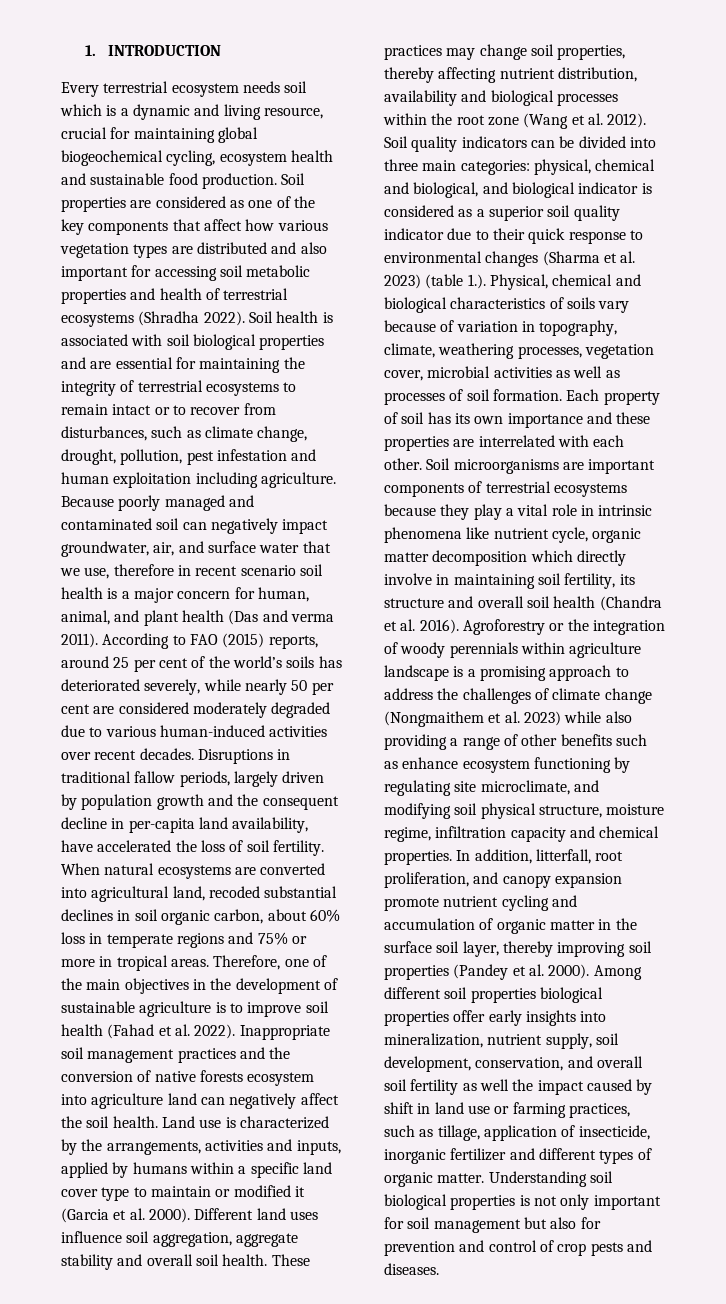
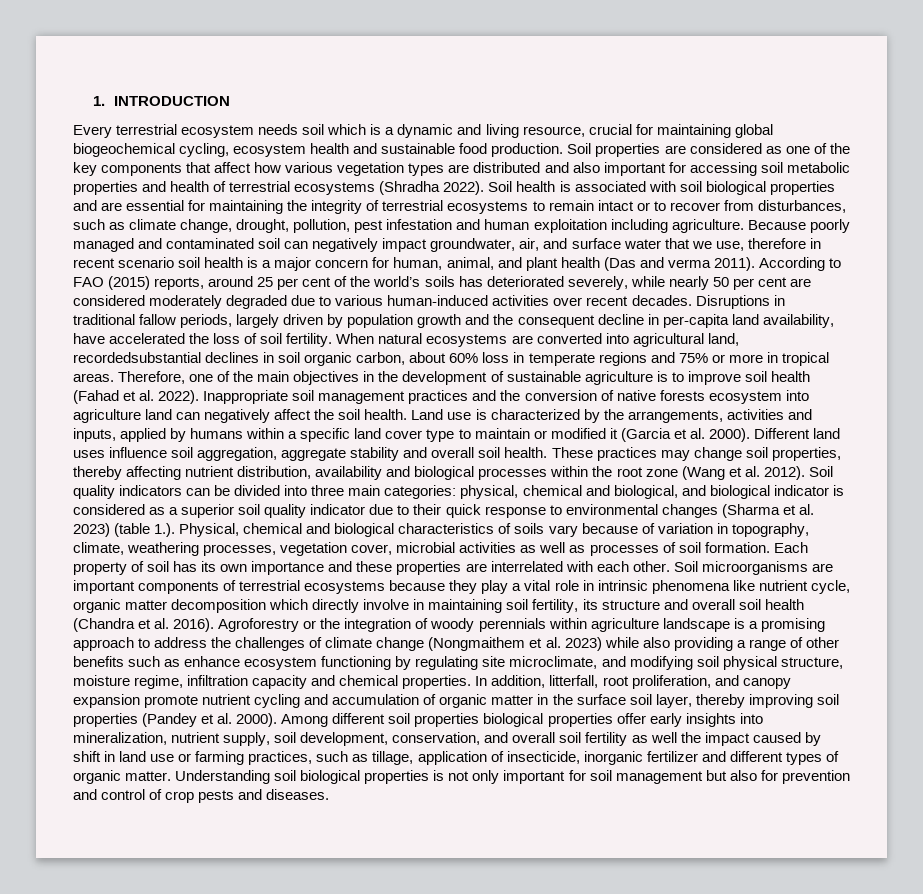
[208,886,338,898] recoded substantial -> [73,352,201,363] recordedsubstantial

